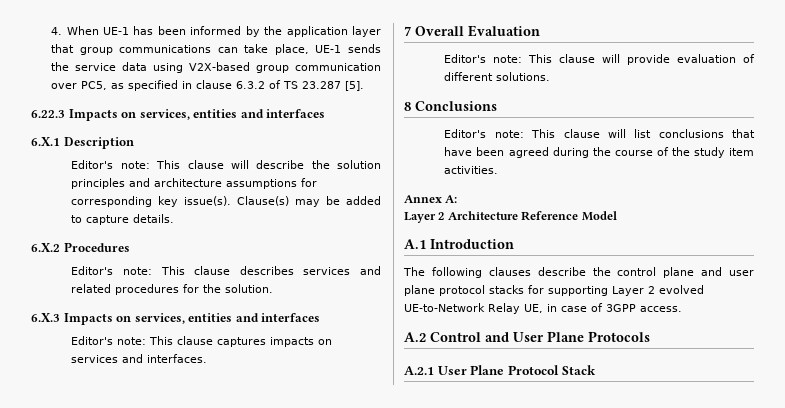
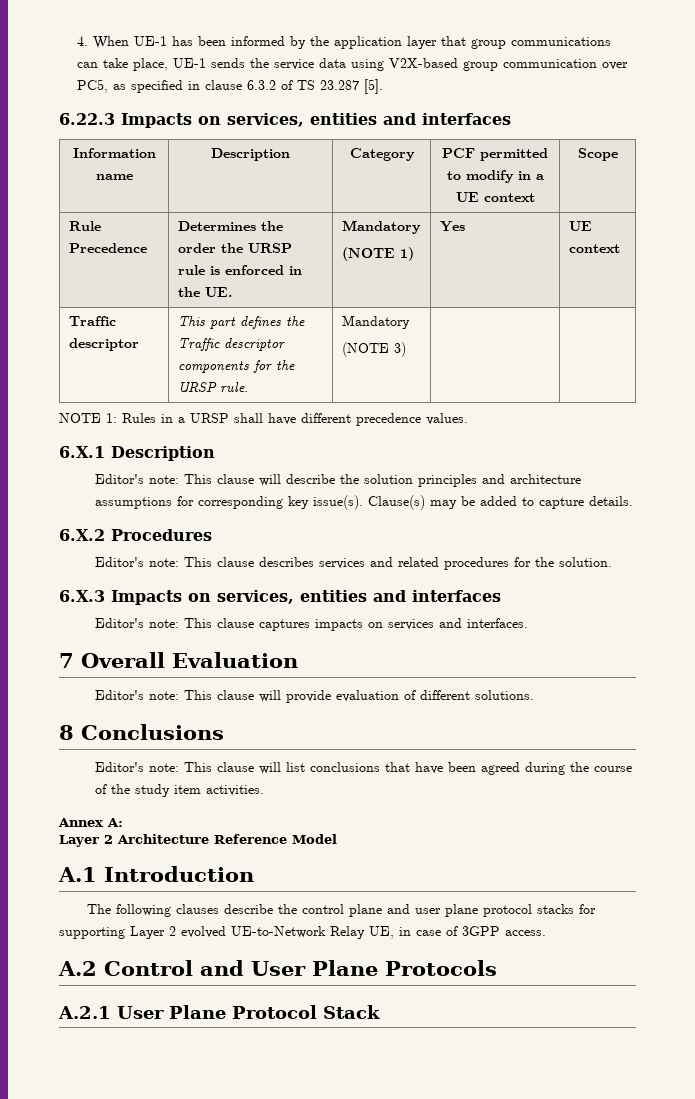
(326, 113) none -> [72,148,156,158] [95,174,133,180] [211,148,290,161] [349,148,415,161] [442,148,548,161] [446,170,544,183] [455,192,535,202] [577,148,618,161] [68,221,101,231] [68,243,147,253] [177,221,283,231] [177,243,292,253] [177,265,302,275] [177,287,232,297] [341,220,421,234] [341,247,414,261] [439,221,465,232] [568,221,592,231] [568,244,620,253] [68,316,116,326] [68,338,139,351] [177,316,305,329] [177,338,285,351] [177,360,295,373] [177,382,248,393] [341,315,410,329] [341,342,406,357] [59,413,468,426] // Information name | Description | Category | PCF permitted to modify in a UE context | Scope // Rule Precedence | Determines the order the URSP rule is enforced in the UE. | Mandatory // (NOTE 1) | Yes | UE context // Traffic descriptor | This part defines the Traffic descriptor components for the URSP rule. | Mandatory // (NOTE 3) | | // NOTE 1: Rules in a URSP shall have different precedence values.

